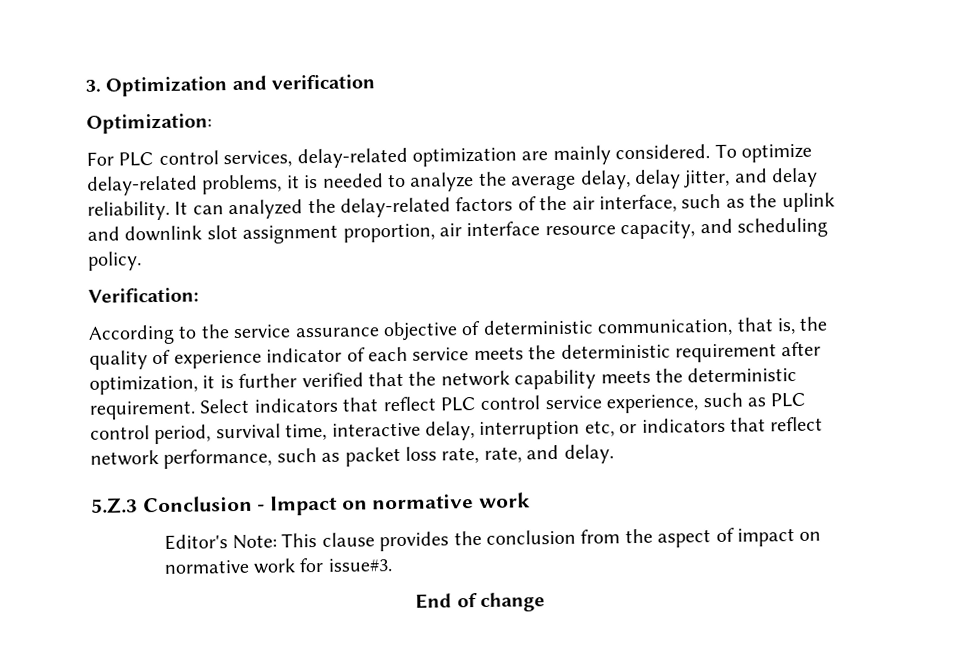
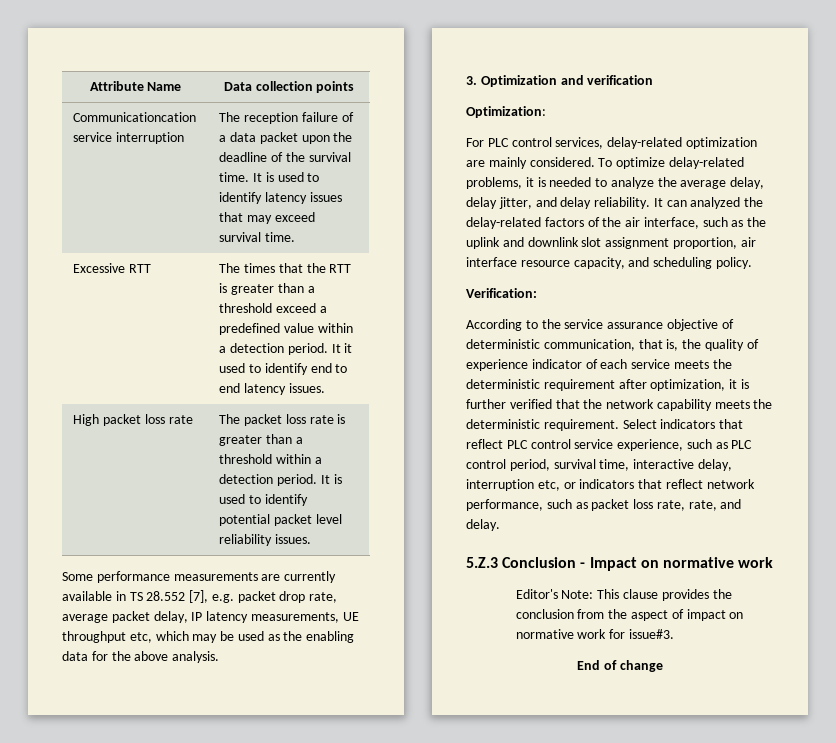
(85, 85) none -> [89,81,182,91] [223,81,355,93] [73,112,197,122] [73,132,184,144] [219,112,354,124] [219,132,353,144] [219,152,351,162] [219,172,320,182] [219,192,342,204] [219,212,315,224] [219,232,295,242] [73,263,151,273] [219,263,352,273] [219,283,315,295] [219,303,327,313] [219,323,353,335] [219,343,353,355] [219,363,348,375] [219,383,325,395] [73,414,193,426] [219,414,346,426] [219,434,303,446] [219,454,322,464] [219,474,342,486] [219,494,308,506] [219,514,342,526] [219,534,311,546] [62,571,337,583] [62,590,338,603] [62,611,359,623] [62,631,355,643] [62,651,220,663] Attribute Name | Data collection points // Communicationcation service interruption | The reception failure of a data packet upon the deadline of the survival time. It is used to identify latency issues that may exceed survival time. // Excessive RTT | The times that the RTT is greater than a threshold exceed a predefined value within a detection period. It it used to identify end to end latency issues. // High packet loss rate | The packet loss rate is greater than a threshold within a detection period. It is used to identify potential packet level reliability issues. // Some performance measurements are currently available in TS 28.552 [7], e.g. packet drop rate, average packet delay, IP latency measurements, UE throughput etc, which may be used as the enabling data for the above analysis. //

